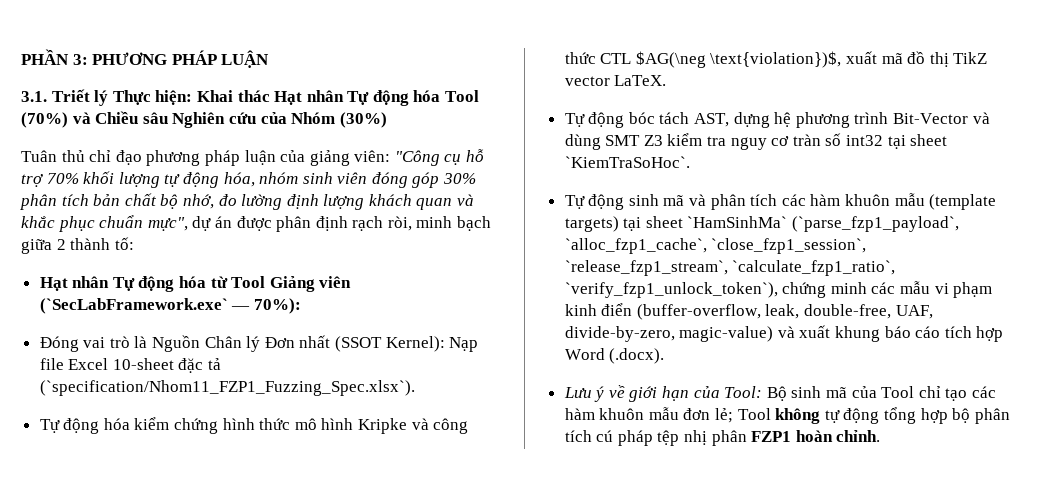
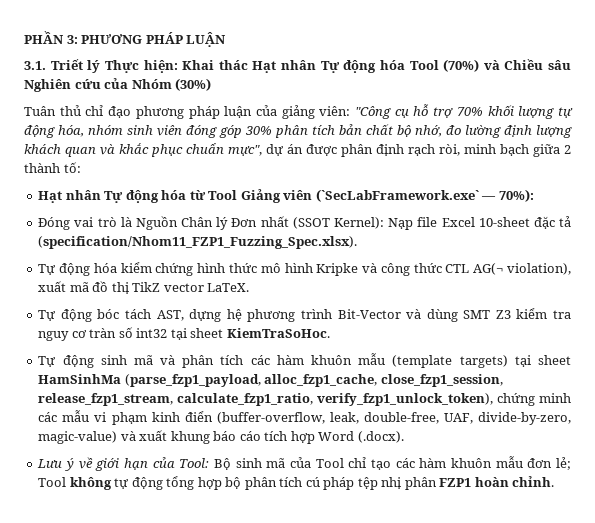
[39,380,415,396] (`specification/Nhom11_FZP1_Fuzzing_Spec.xlsx`). -> [38,236,358,249] (specification/Nhom11_FZP1_Fuzzing_Spec.xlsx).
[635,51,842,68] $AG(\neg \text{violation})$, -> [473,263,572,275] AG(¬ violation),
[564,156,690,168] `KiemTraSoHoc`. -> [226,328,330,338] KiemTraSoHoc.
[687,216,960,232] [564,238,867,254] [564,260,896,276] [564,282,778,298] `HamSinhMa` (`parse_fzp1_payload`, `alloc_fzp1_cache`, `close_fzp1_session`, `release_fzp1_stream`, `calculate_fzp1_ratio`, `verify_fzp1_unlock_token`), -> [38,374,503,387] [38,393,494,406] HamSinhMa (parse_fzp1_payload, alloc_fzp1_cache, close_fzp1_session, release_fzp1_stream, calculate_fzp1_ratio, verify_fzp1_unlock_token),

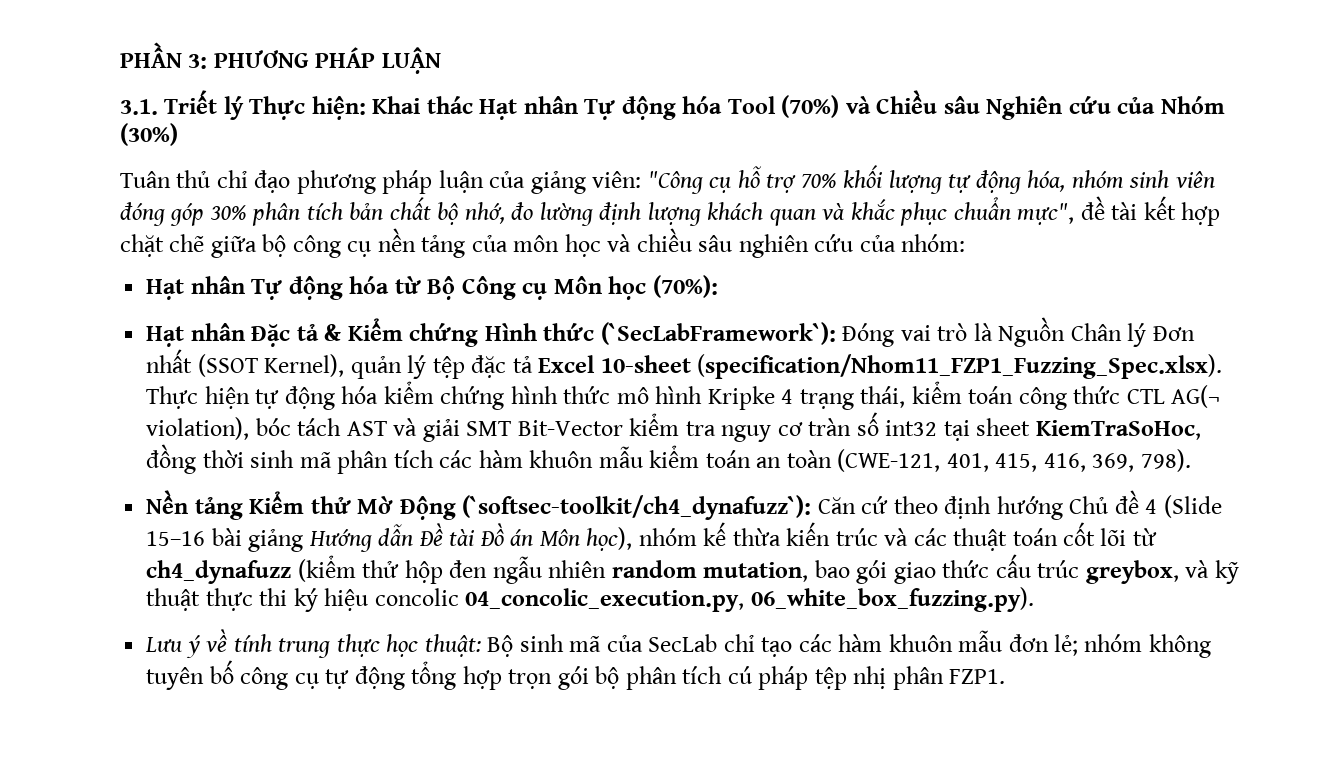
[266,144,571,157] [24,162,81,173] dự án được phân định rạch ròi, minh bạch giữa 2 thành tố: -> [1080,196,1221,226] [120,228,966,258] đề tài kết hợp chặt chẽ giữa bộ công cụ nền tảng của môn học và chiều sâu nghiên cứu của nhóm:
[208,189,534,203] Tool Giảng viên (`SecLabFramework.exe` — 70%): // -> [427,275,718,300] [146,318,836,347] Bộ Công cụ Môn học (70%): // Hạt nhân Đặc tả & Kiểm chứng Hình thức (`SecLabFramework`):
[333,216,571,230] [38,236,358,249] [38,264,56,275] Kernel): Nạp file Excel 10-sheet đặc tả (specification/Nhom11_FZP1_Fuzzing_Spec.xlsx). // Tự -> [264,354,1223,379] [146,386,280,409] Kernel), quản lý tệp đặc tả Excel 10-sheet (specification/Nhom11_FZP1_Fuzzing_Spec.xlsx). Thực hiện tự
[362,263,378,273] và -> [781,381,1014,410] 4 trạng thái, kiểm toán
[38,281,250,294] [38,309,511,322] xuất mã đồ thị TikZ vector LaTeX. // Tự động bóc tách AST, dựng hệ phương trình Bit-Vector và dùng SMT Z3 -> [255,418,623,442] bóc tách AST và giải SMT Bit-Vector
[226,328,330,338] [38,355,176,368] KiemTraSoHoc. // Tự động sinh mã và -> [1035,420,1201,440] [146,444,332,474] KiemTraSoHoc, đồng thời sinh mã
[392,355,571,368] [38,374,503,387] [38,393,572,406] [38,410,571,425] [38,430,404,444] [37,457,210,471] (template targets) tại sheet HamSinhMa (parse_fzp1_payload, alloc_fzp1_cache, close_fzp1_session, release_fzp1_stream, calculate_fzp1_ratio, verify_fzp1_unlock_token), chứng minh các mẫu vi phạm kinh điển (buffer-overflow, leak, double-free, UAF, divide-by-zero, magic-value) và xuất khung báo cáo tích hợp Word (.docx). // Lưu ý về giới hạn của Tool: -> [649,445,1191,472] [146,490,1222,520] [146,522,1157,552] [146,554,1239,584] [146,587,1034,612] [145,629,481,658] kiểm toán an toàn (CWE-121, 401, 415, 416, 369, 798). // Nền tảng Kiểm thử Mờ Động (`softsec-toolkit/ch4_dynafuzz`): Căn cứ theo định hướng Chủ đề 4 (Slide 15–16 bài giảng Hướng dẫn Đề tài Đồ án Môn học), nhóm kế thừa kiến trúc và các thuật toán cốt lõi từ ch4_dynafuzz (kiểm thử hộp đen ngẫu nhiên random mutation, bao gói giao thức cấu trúc greybox, và kỹ thuật thực thi ký hiệu concolic 04_concolic_execution.py, 06_white_box_fuzzing.py). // Lưu ý về tính trung thực học thuật:
[315,458,344,468] Tool -> [648,634,718,652] SecLab
[38,477,112,490] Tool không -> [1084,634,1211,658] [146,660,319,690] nhóm không tuyên bố công cụ
(222, 483) none -> [508,666,589,690] trọn gói
[439,476,555,487] FZP1 hoàn chỉnh. -> [949,669,1006,684] FZP1.

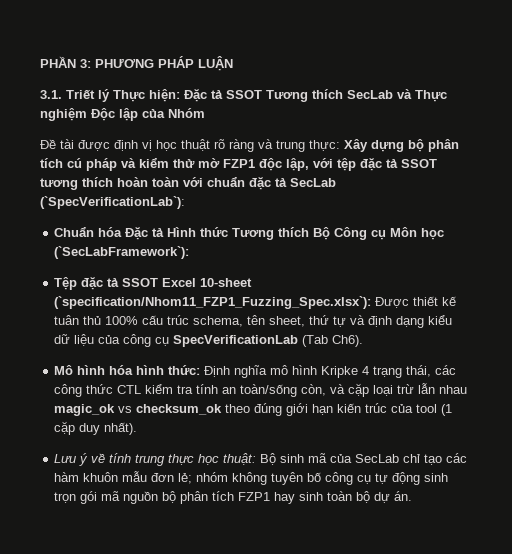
[372,90,1225,120] [120,123,178,146] [120,165,1215,194] [120,196,1221,226] [120,228,966,258] [146,276,421,300] Khai thác Hạt nhân Tự động hóa Tool (70%) và Chiều sâu Nghiên cứu của Nhóm (30%) // Tuân thủ chỉ đạo phương pháp luận của giảng viên: "Công cụ hỗ trợ 70% khối lượng tự động hóa, nhóm sinh viên đóng góp 30% phân tích bản chất bộ nhớ, đo lường định lượng khách quan và khắc phục chuẩn mực", đề tài kết hợp chặt chẽ giữa bộ công cụ nền tảng của môn học và chiều sâu nghiên cứu của nhóm: // Hạt nhân Tự động hóa từ -> [184,89,447,102] [40,108,205,121] [40,139,459,152] [40,157,437,171] [40,176,336,190] [40,196,185,209] [54,226,310,240] Đặc tả SSOT Tương thích SecLab và Thực nghiệm Độc lập của Nhóm // Đề tài được định vị học thuật rõ ràng và trung thực: Xây dựng bộ phân tích cú pháp và kiểm thử mờ FZP1 độc lập, với tệp đặc tả SSOT tương thích hoàn toàn với chuẩn đặc tả SecLab (`SpecVerificationLab`): // Chuẩn hóa Đặc tả Hình thức Tương thích
[652,275,718,298] [146,317,1195,347] [146,349,533,379] (70%): // Hạt nhân Đặc tả & Kiểm chứng Hình thức (`SecLabFramework`): Đóng vai trò là Nguồn Chân lý Đơn nhất (SSOT Kernel), quản lý tệp đặc tả -> [54,246,190,259] [54,277,159,290] (`SecLabFramework`): // Tệp đặc tả SSOT
[697,354,1223,379] [146,381,611,410] (specification/Nhom11_FZP1_Fuzzing_Spec.xlsx). Thực hiện tự động hóa kiểm chứng hình thức -> [54,296,458,309] [54,315,453,328] [54,334,364,347] [54,365,268,378] (`specification/Nhom11_FZP1_Fuzzing_Spec.xlsx`): Được thiết kế tuân thủ 100% cấu trúc schema, tên sheet, thứ tự và định dạng kiểu dữ liệu của công cụ SpecVerificationLab (Tab Ch6). // Mô hình hóa hình thức: Định nghĩa
[911,381,1014,404] kiểm toán -> [435,365,457,375] các
[1171,385,1221,408] [146,412,1201,442] [146,444,1191,474] [146,490,1222,520] [146,522,1157,552] [146,554,1239,584] [146,587,1034,612] AG(¬ violation), bóc tách AST và giải SMT Bit-Vector kiểm tra nguy cơ tràn số int32 tại sheet KiemTraSoHoc, đồng thời sinh mã phân tích các hàm khuôn mẫu kiểm toán an toàn (CWE-121, 401, 415, 416, 369, 798). // Nền tảng Kiểm thử Mờ Động (`softsec-toolkit/ch4_dynafuzz`): Căn cứ theo định hướng Chủ đề 4 (Slide 15–16 bài giảng Hướng dẫn Đề tài Đồ án Môn học), nhóm kế thừa kiến trúc và các thuật toán cốt lõi từ ch4_dynafuzz (kiểm thử hộp đen ngẫu nhiên random mutation, bao gói giao thức cấu trúc greybox, và kỹ thuật thực thi ký hiệu concolic 04_concolic_execution.py, 06_white_box_fuzzing.py). -> [145,383,468,397] [54,403,453,416] [54,421,138,435] kiểm tra tính an toàn/sống còn, và cặp loại trừ lẫn nhau magic_ok vs checksum_ok theo đúng giới hạn kiến trúc của tool (1 cặp duy nhất).
[411,661,1006,690] tổng hợp trọn gói bộ phân tích cú pháp tệp nhị phân FZP1. -> [424,473,449,482] [54,491,413,504] sinh trọn gói mã nguồn bộ phân tích FZP1 hay sinh toàn bộ dự án.

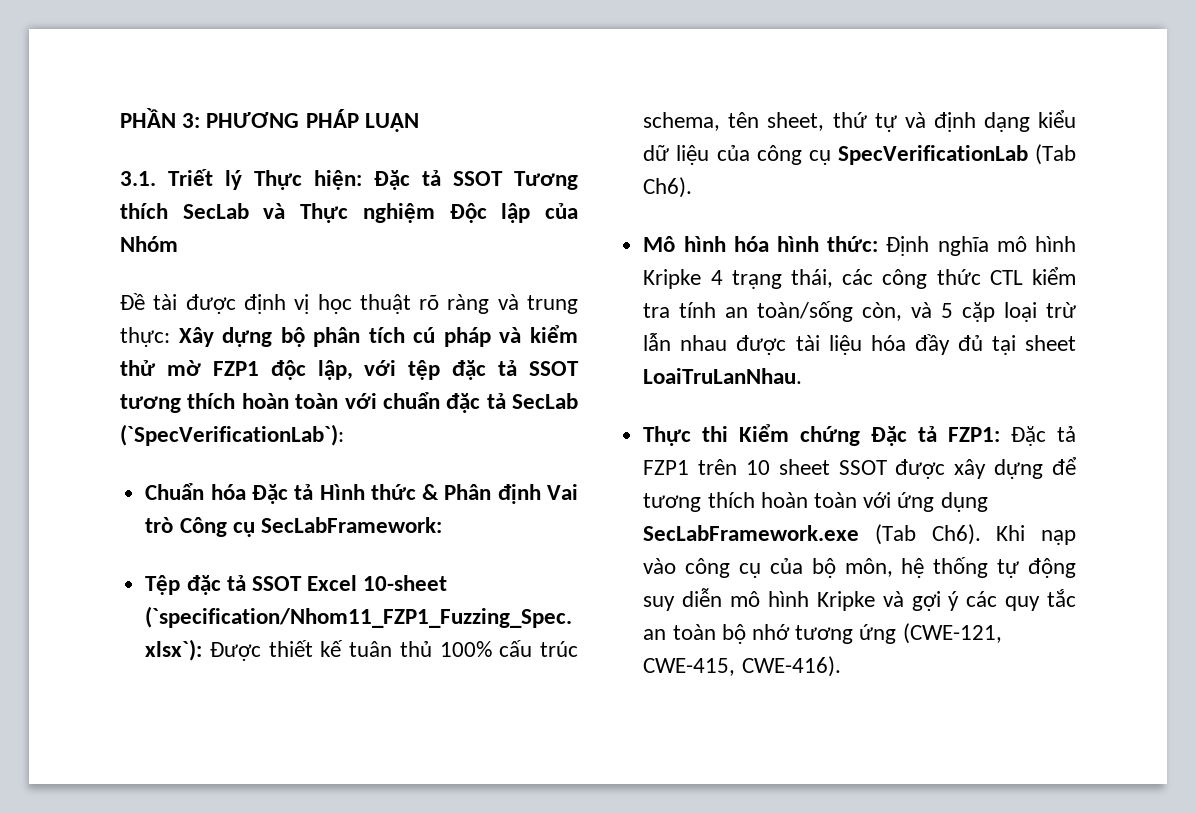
[232,227,445,240] [54,246,190,259] Tương thích Bộ Công cụ Môn học (`SecLabFramework`): -> [422,484,579,504] [145,517,442,537] & Phân định Vai trò Công cụ SecLabFramework:
(346, 389) none -> [941,303,954,318] 5
[54,403,453,416] [54,421,138,435] [54,453,468,466] [54,471,449,485] [54,491,413,504] magic_ok vs checksum_ok theo đúng giới hạn kiến trúc của tool (1 cặp duy nhất). // Lưu ý về tính trung thực học thuật: Bộ sinh mã của SecLab chỉ tạo các hàm khuôn mẫu đơn lẻ; nhóm không tuyên bố công cụ tự động sinh trọn gói mã nguồn bộ phân tích FZP1 hay sinh toàn bộ dự án. -> [736,334,1076,355] [643,368,803,384] [643,424,1076,446] [643,457,1077,479] [643,492,988,512] [643,524,1076,545] [643,557,1076,578] [643,588,1076,611] [643,623,1002,644] [643,656,841,677] được tài liệu hóa đầy đủ tại sheet LoaiTruLanNhau. // Thực thi Kiểm chứng Đặc tả FZP1: Đặc tả FZP1 trên 10 sheet SSOT được xây dựng để tương thích hoàn toàn với ứng dụng SecLabFramework.exe (Tab Ch6). Khi nạp vào công cụ của bộ môn, hệ thống tự động suy diễn mô hình Kripke và gợi ý các quy tắc an toàn bộ nhớ tương ứng (CWE-121, CWE-415, CWE-416).

